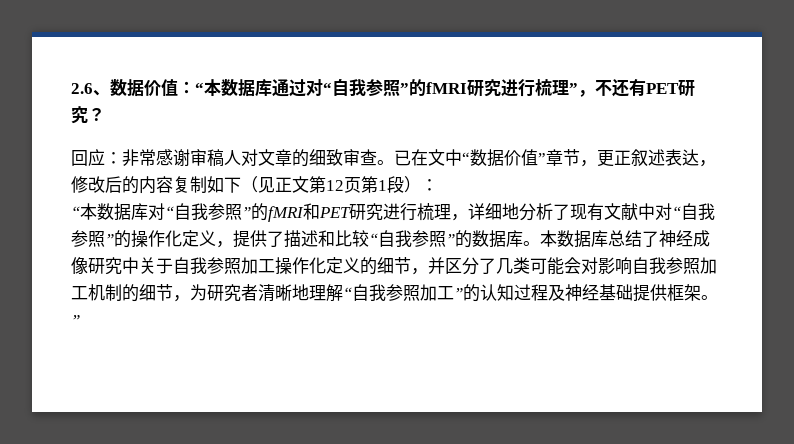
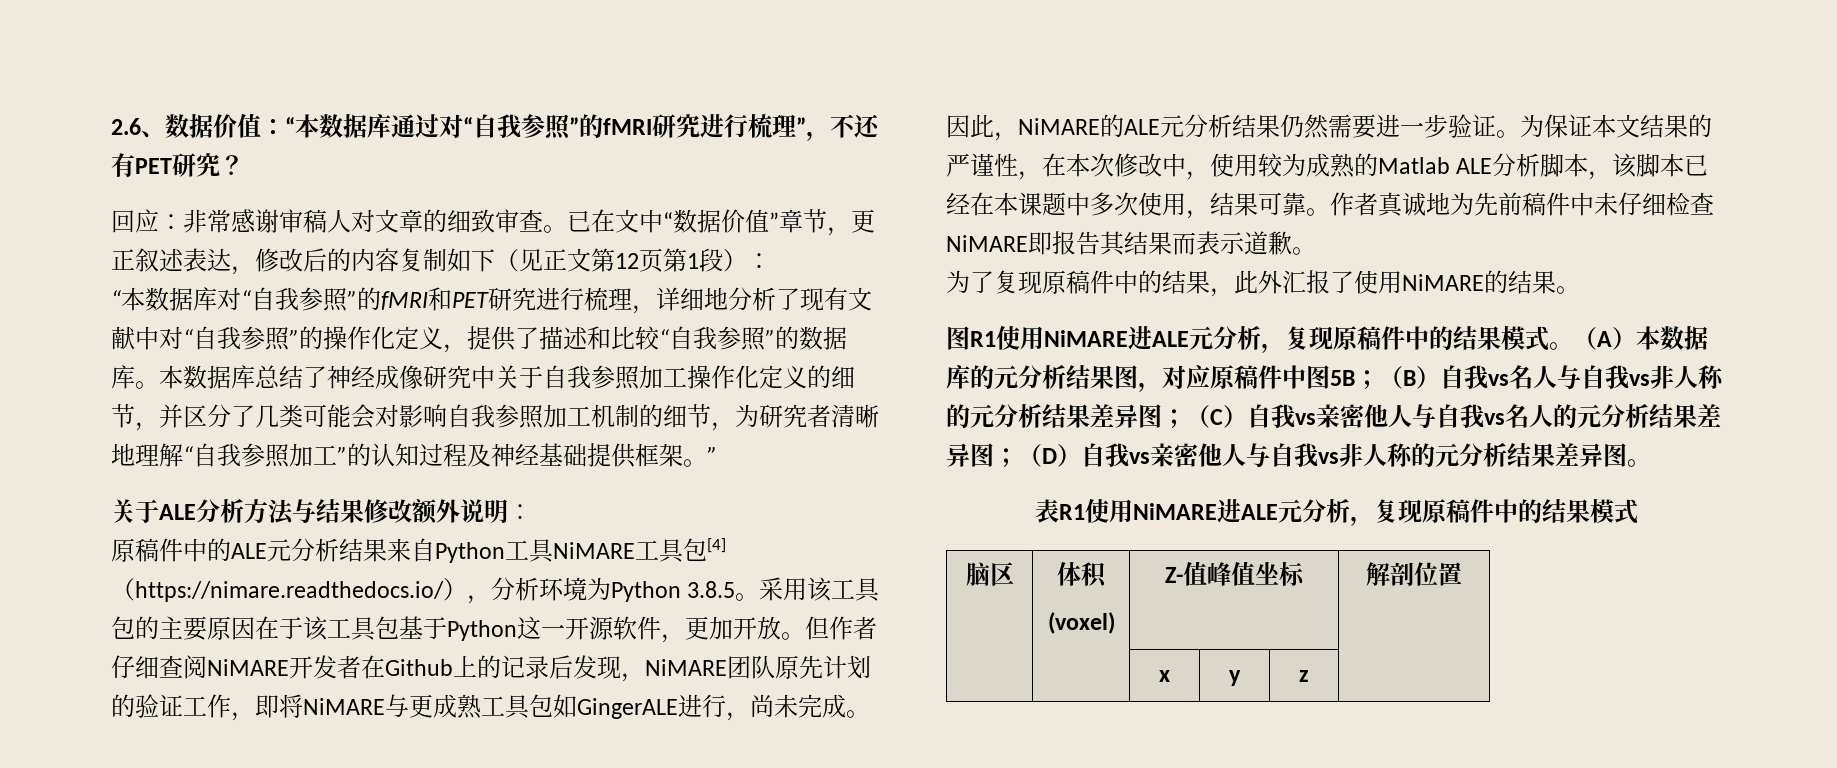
(80, 320) none -> [111,498,532,525] [111,538,726,563] [111,577,881,604] [111,616,877,643] [111,655,871,682] [111,694,870,721] [946,114,1712,141] [946,153,1709,180] [946,192,1714,219] [946,231,1316,256] [946,270,1580,297] [946,325,1708,353] [946,364,1724,392] [946,403,1721,428] [946,442,1651,467] [1034,498,1638,526] [965,562,1014,586] [1057,561,1107,588] [1047,612,1115,634] [1165,561,1305,586] [1366,562,1462,586] [1159,670,1170,682] [1229,670,1241,686] [1299,670,1309,682] // 关于ALE分析方法与结果修改额外说明： // 原稿件中的ALE元分析结果来自Python工具NiMARE工具包[4]（https://nimare.readthedocs.io/），分析环境为Python 3.8.5。采用该工具包的主要原因在于该工具包基于Python这一开源软件，更加开放。但作者仔细查阅NiMARE开发者在Github上的记录后发现，NiMARE团队原先计划的验证工作，即将NiMARE与更成熟工具包如GingerALE进行，尚未完成。因此，NiMARE的ALE元分析结果仍然需要进一步验证。为保证本文结果的严谨性，在本次修改中，使用较为成熟的Matlab ALE分析脚本，该脚本已经在本课题中多次使用，结果可靠。作者真诚地为先前稿件中未仔细检查NiMARE即报告其结果而表示道歉。 // 为了复现原稿件中的结果，此外汇报了使用NiMARE的结果。 // 图R1使用NiMARE进ALE元分析，复现原稿件中的结果模式。（A）本数据库的元分析结果图，对应原稿件中图5B；（B）自我vs名人与自我vs非人称的元分析结果差异图；（C）自我vs亲密他人与自我vs名人的元分析结果差异图；（D）自我vs亲密他人与自我vs非人称的元分析结果差异图。 // 表R1使用NiMARE进ALE元分析，复现原稿件中的结果模式 // 脑区 | 体积 // (voxel) | Z-值峰值坐标 | 解剖位置 // | | x | y | z |

